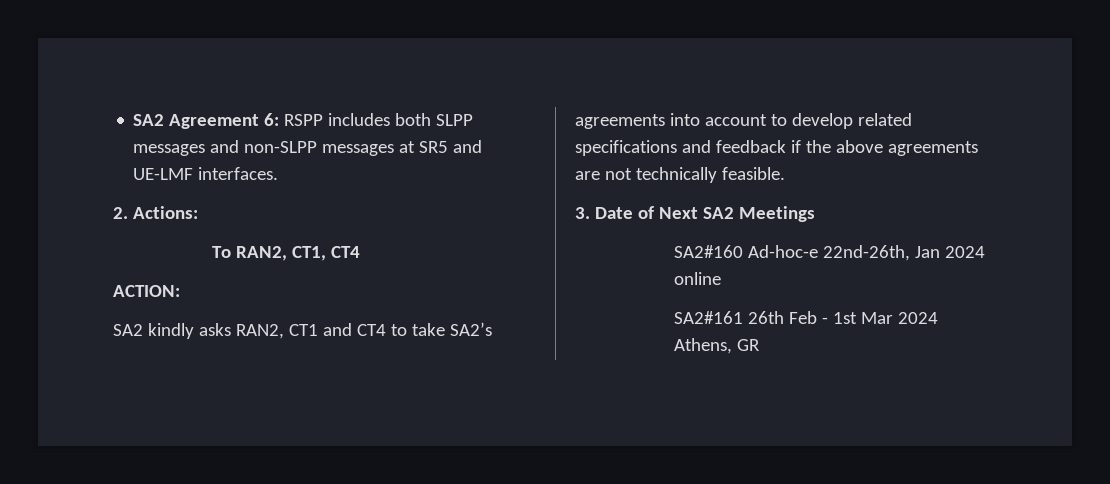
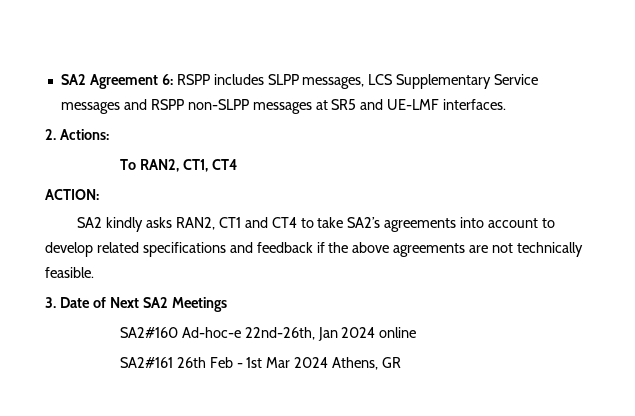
[395,113,474,126] both SLPP -> [267,74,539,89] SLPP messages, LCS Supplementary Service
(240, 146) none -> [150,99,184,110] RSPP

